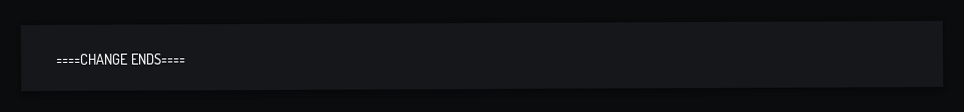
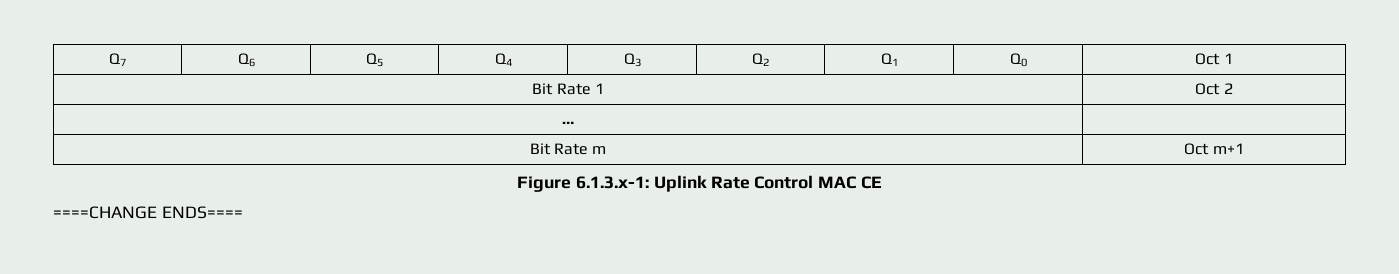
(55, 59) none -> [109,53,126,66] [237,53,255,67] [366,53,383,67] [494,53,512,66] [623,53,641,67] [752,53,769,66] [880,53,898,66] [1009,53,1027,67] [1195,53,1233,65] [532,83,604,95] [1195,83,1233,95] [562,121,574,124] [529,143,607,155] [1184,143,1244,155] [517,175,882,192] Q7 | Q6 | Q5 | Q4 | Q3 | Q2 | Q1 | Q0 | Oct 1 // Bit Rate 1 | Oct 2 // … | // Bit Rate m | Oct m+1 // Figure 6.1.3.x-1: Uplink Rate Control MAC CE //

